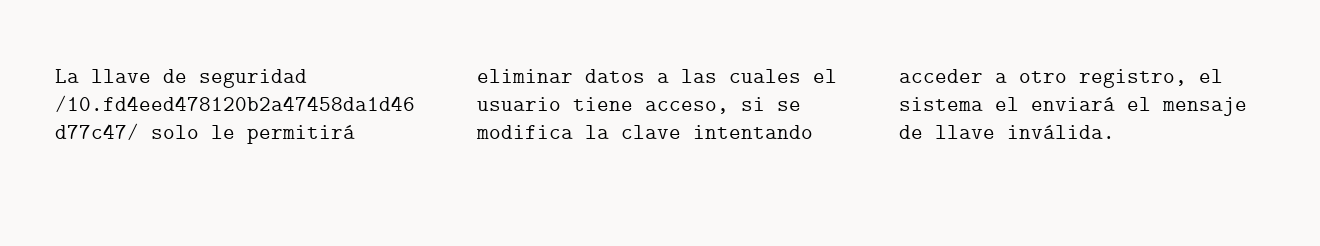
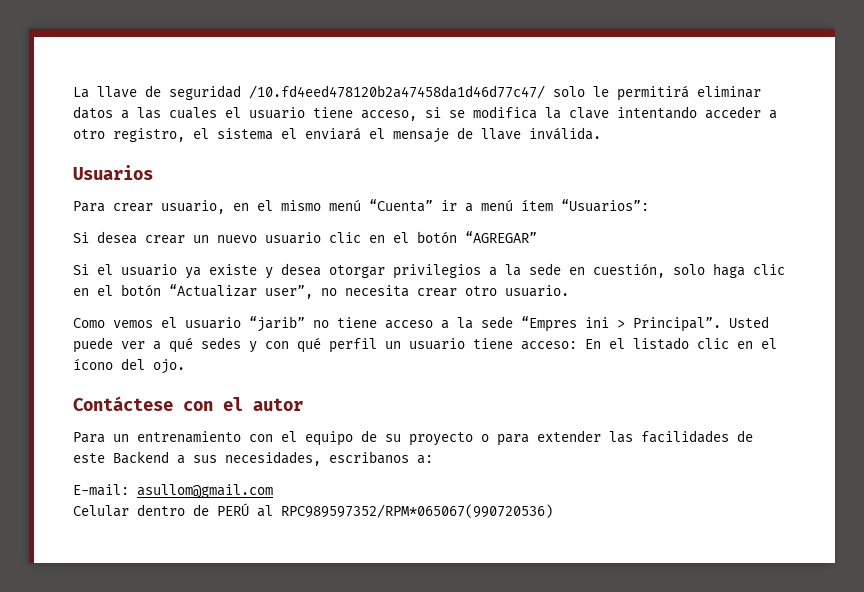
(1115, 132) none -> [73,165,153,180] [73,199,649,214] [73,231,537,244] [73,263,785,279] [73,284,569,299] [73,316,769,332] [73,337,777,353] [73,358,185,374] [73,396,303,411] [73,430,753,446] [73,451,433,466] [73,484,273,498] [73,503,553,518] // Usuarios // Para crear usuario, en el mismo menú “Cuenta” ir a menú ítem “Usuarios”: // Si desea crear un nuevo usuario clic en el botón “AGREGAR” // Si el usuario ya existe y desea otorgar privilegios a la sede en cuestión, solo haga clic en el botón “Actualizar user”, no necesita crear otro usuario. // Como vemos el usuario “jarib” no tiene acceso a la sede “Empres ini > Principal”. Usted puede ver a qué sedes y con qué perfil un usuario tiene acceso: En el listado clic en el ícono del ojo. // Contáctese con el autor // Para un entrenamiento con el equipo de su proyecto o para extender las facilidades de este Backend a sus necesidades, escribanos a: // E-mail: asullom@gmail.com // Celular dentro de PERÚ al RPC989597352/RPM*065067(990720536)

